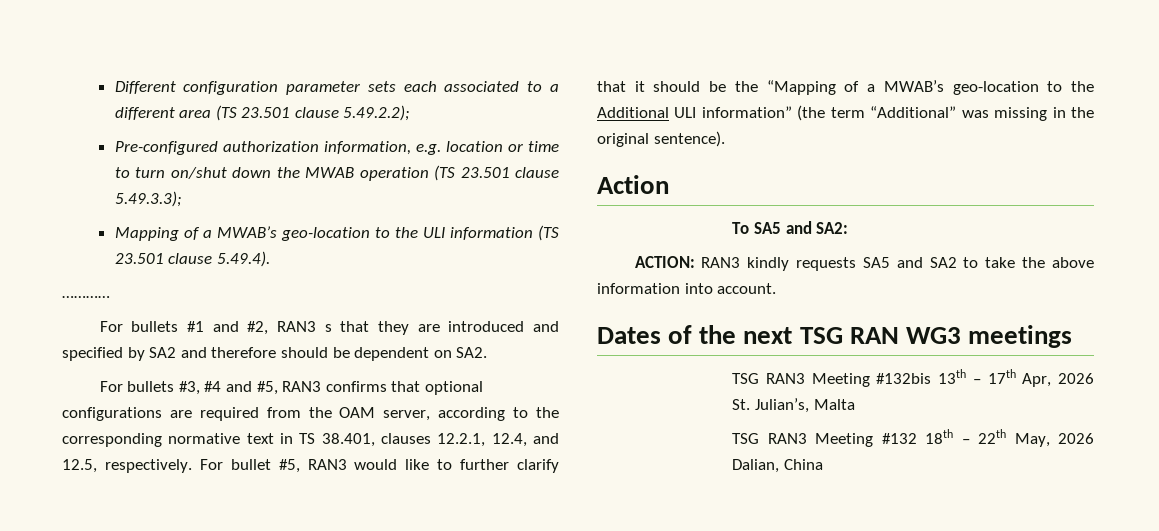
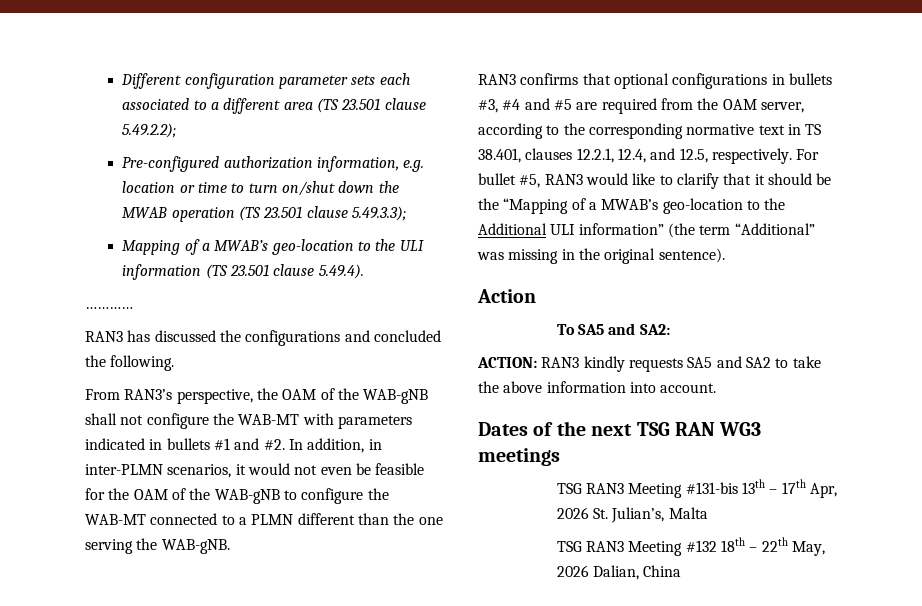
[99,321,559,335] [62,347,488,361] [99,381,278,395] For bullets #1 and #2, RAN3 s that they are introduced and specified by SA2 and therefore should be dependent on SA2. // For bullets #3, #4 and #5, -> [85,330,441,346] [85,355,175,371] [85,388,429,404] [85,413,412,429] [85,438,382,453] [85,463,425,478] [85,488,389,504] [85,513,443,525] [85,538,230,554] RAN3 has discussed the configurations and concluded the following. // From RAN3’s perspective, the OAM of the WAB-gNB shall not configure the WAB-MT with parameters indicated in bullets #1 and #2. In addition, in inter-PLMN scenarios, it would not even be feasible for the OAM of the WAB-gNB to configure the WAB-MT connected to a PLMN different than the one serving the WAB-gNB. //
(162, 414) none -> [771,73,832,85] [478,98,572,113] in bullets #3, #4 and #5
[460,459,510,470] further -> (673, 180) none
[876,373,932,384] #132bis -> [685,482,738,494] #131-bis

